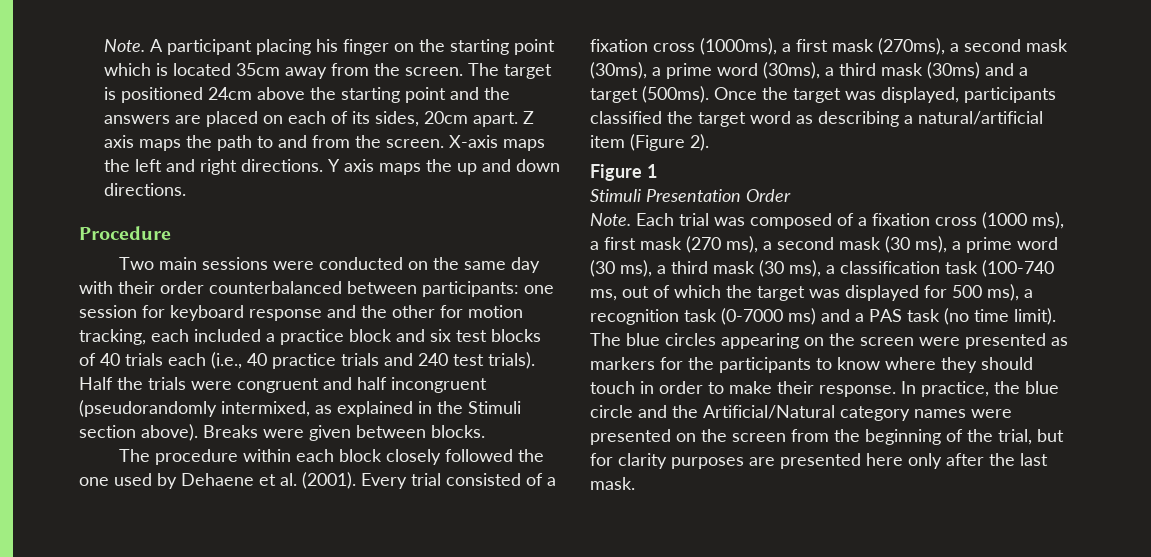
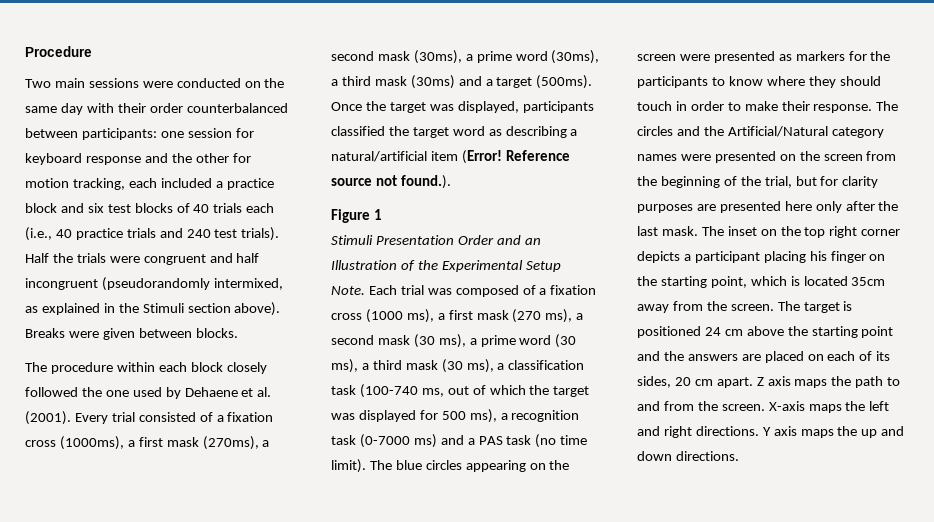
[103,39,555,55] [103,63,552,79] [103,87,510,103] [103,111,534,127] [103,135,545,151] [103,159,560,175] [103,183,186,196] Note. A participant placing his finger on the starting point which is located 35cm away from the screen. The target is positioned 24cm above the starting point and the answers are placed on each of its sides, 20cm apart. Z axis maps the path to and from the screen. X-axis maps the left and right directions. Y axis maps the up and down directions. // -> (25, 51) none
[630,134,709,151] (Figure 2). -> [461,150,570,164] [331,175,451,189] (Error! Reference source not found.).
(791, 195) none -> [496,235,541,245] [331,260,561,272] and an Illustration of the Experimental Setup
[901,381,1059,397] [590,405,633,418] In practice, the blue circle -> [876,101,899,111] [637,126,673,136] The circles
(635, 483) none -> [701,226,901,238] [637,251,886,263] [637,276,886,288] [637,301,853,313] [637,326,894,338] [637,351,891,363] [637,376,901,388] [637,401,890,413] [637,426,905,438] [637,451,739,461] The inset on the top right corner depicts a participant placing his finger on the starting point, which is located 35cm away from the screen. The target is positioned 24 cm above the starting point and the answers are placed on each of its sides, 20 cm apart. Z axis maps the path to and from the screen. X-axis maps the left and right directions. Y axis maps the up and down directions.

